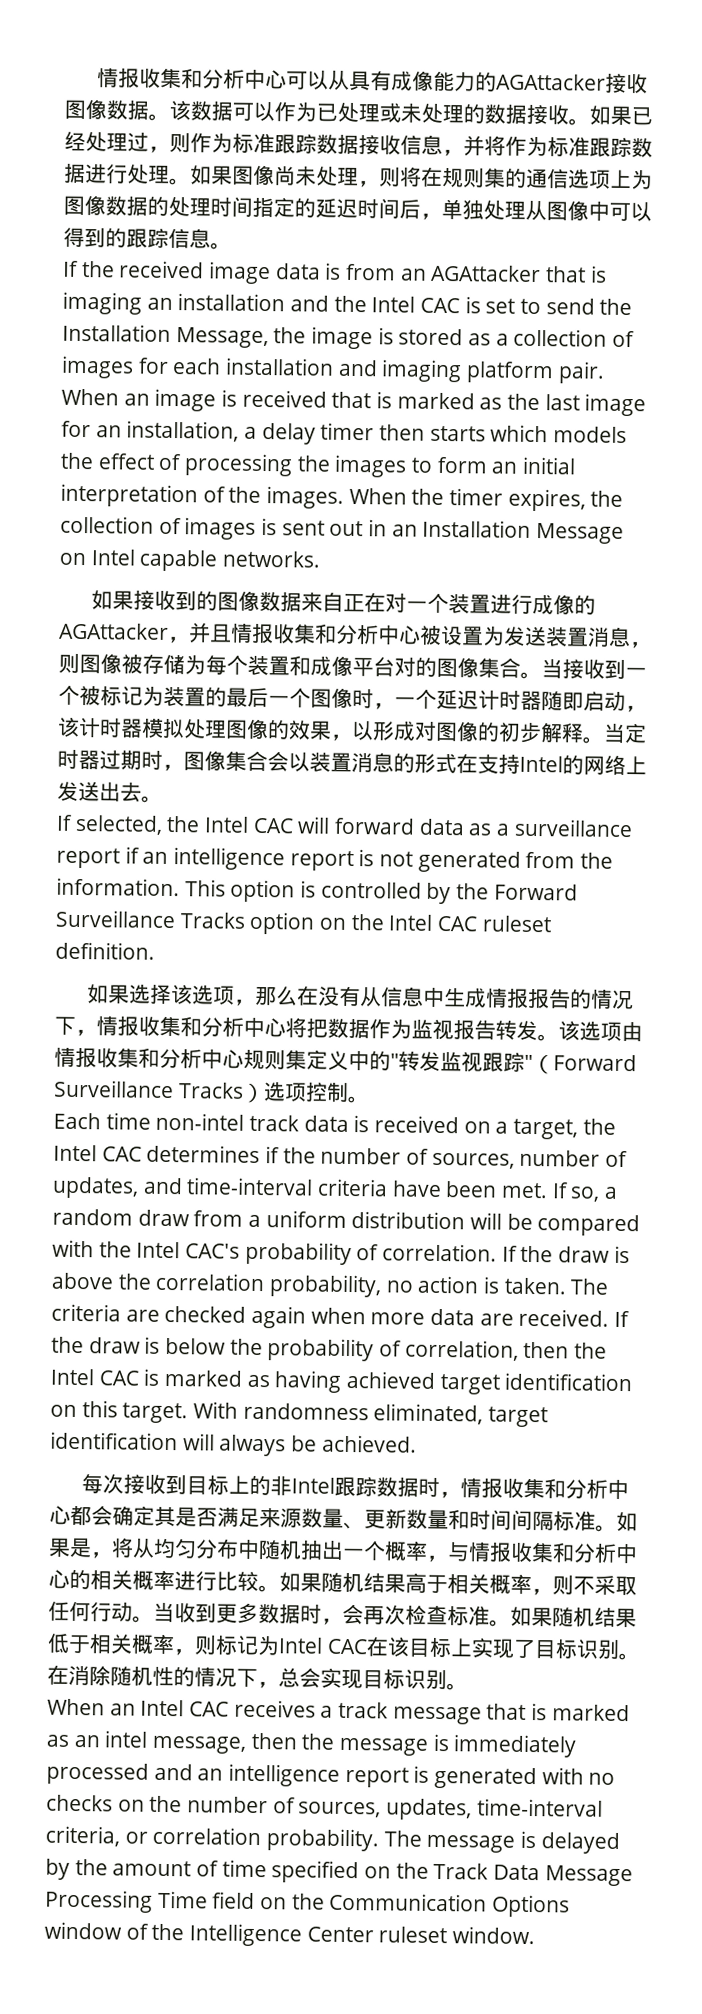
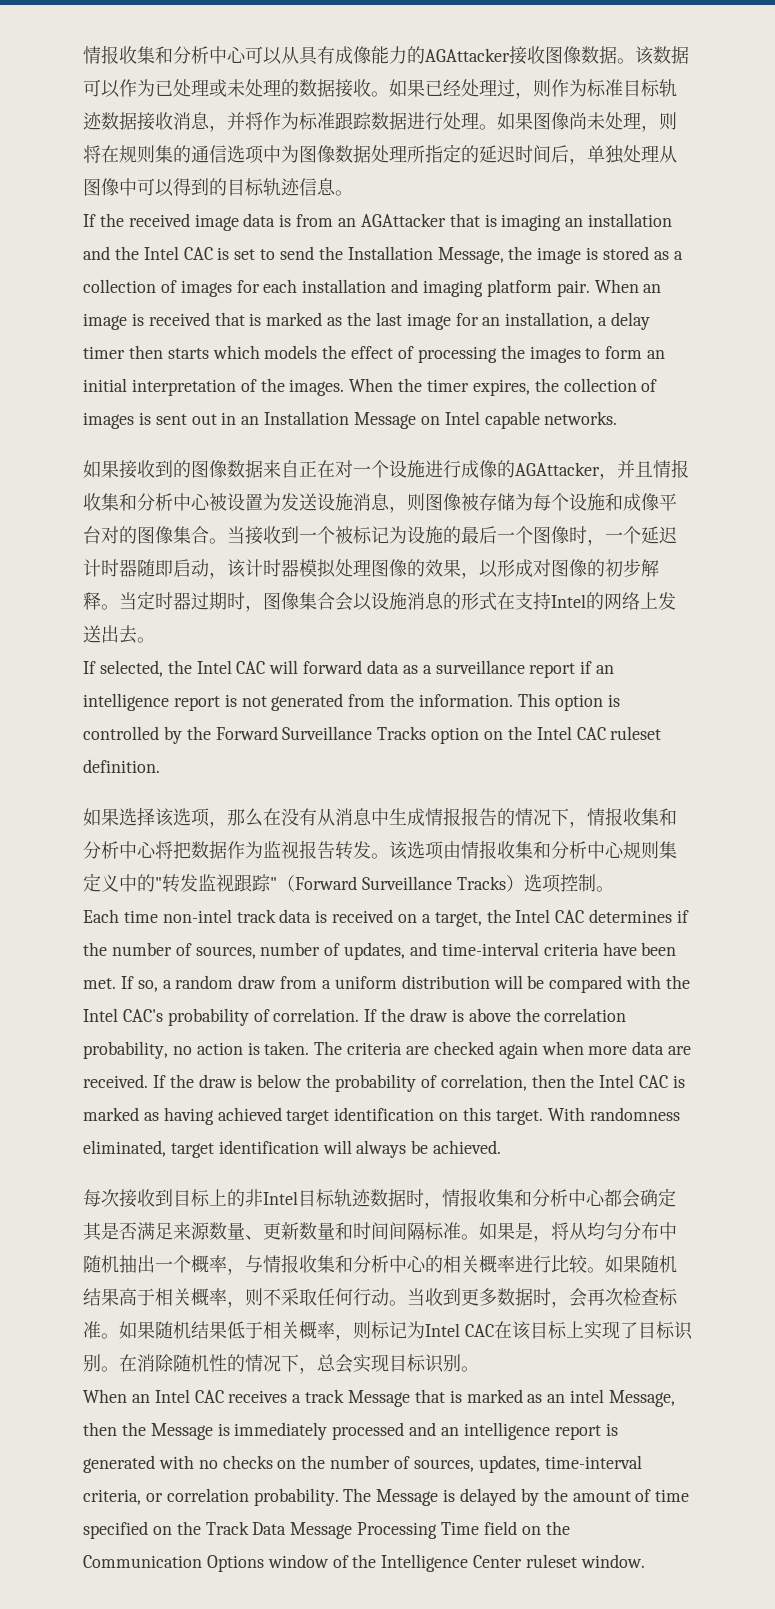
[274,133,422,155] 跟踪数据接收信 -> [623,79,677,97] [83,112,191,131] 目标轨迹数据接收消
[610,169,632,189] 上 -> [263,145,281,163] 中
[147,195,253,217] 的处理时间 -> [371,145,425,163] 处理所
[126,227,169,248] 跟踪 -> [227,178,300,196] 目标轨迹
[448,594,492,614] 装置 -> [389,460,425,478] 设施
[545,627,589,647] 装置 -> [317,493,353,511] 设施
[247,655,290,676] 装置 -> [569,493,605,511] 设施
[163,686,206,707] 装置 -> [407,526,443,544] 设施
[309,752,352,772] 装置 -> [371,592,407,610] 设施
[381,987,404,1007] 信 -> [335,808,353,826] 消
[334,1476,378,1497] 跟踪 -> [298,1189,371,1207] 目标轨迹
[392,1706,482,1725] message -> [348,1390,411,1407] Message
[152,1732,429,1756] message, then the message -> [609,1390,676,1407] [83,1422,213,1440] Message, then the Message
[426,1834,516,1853] message -> [376,1489,439,1506] Message

